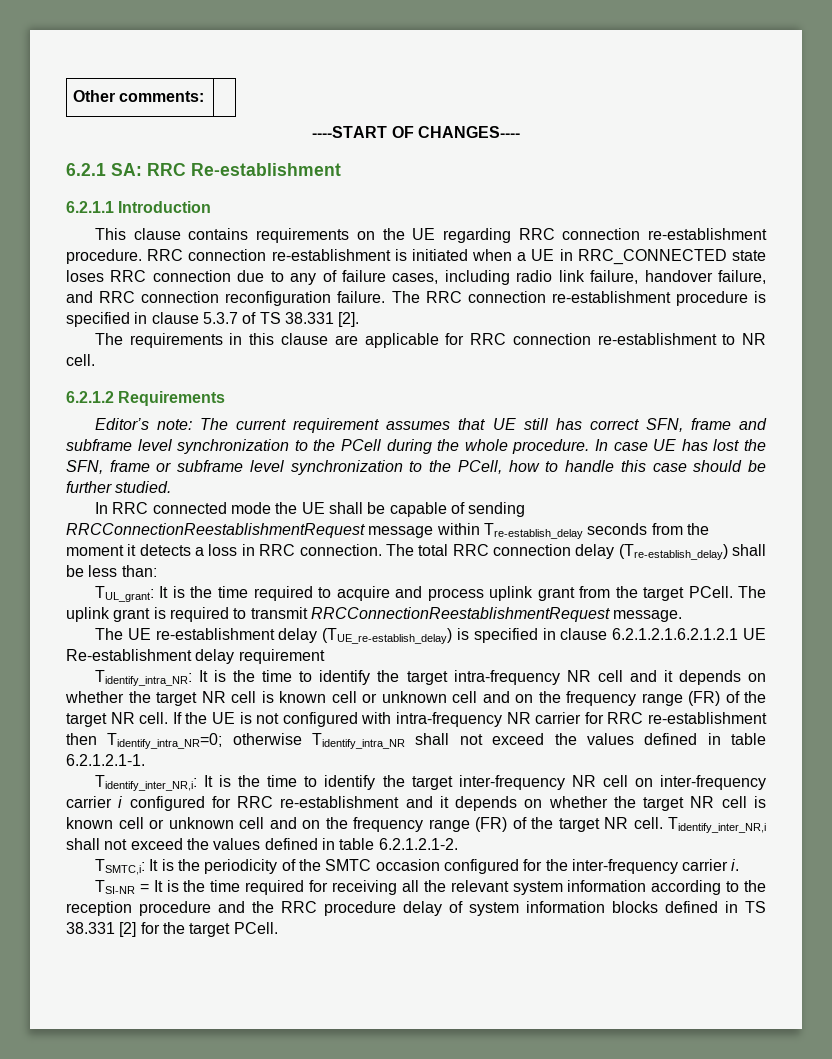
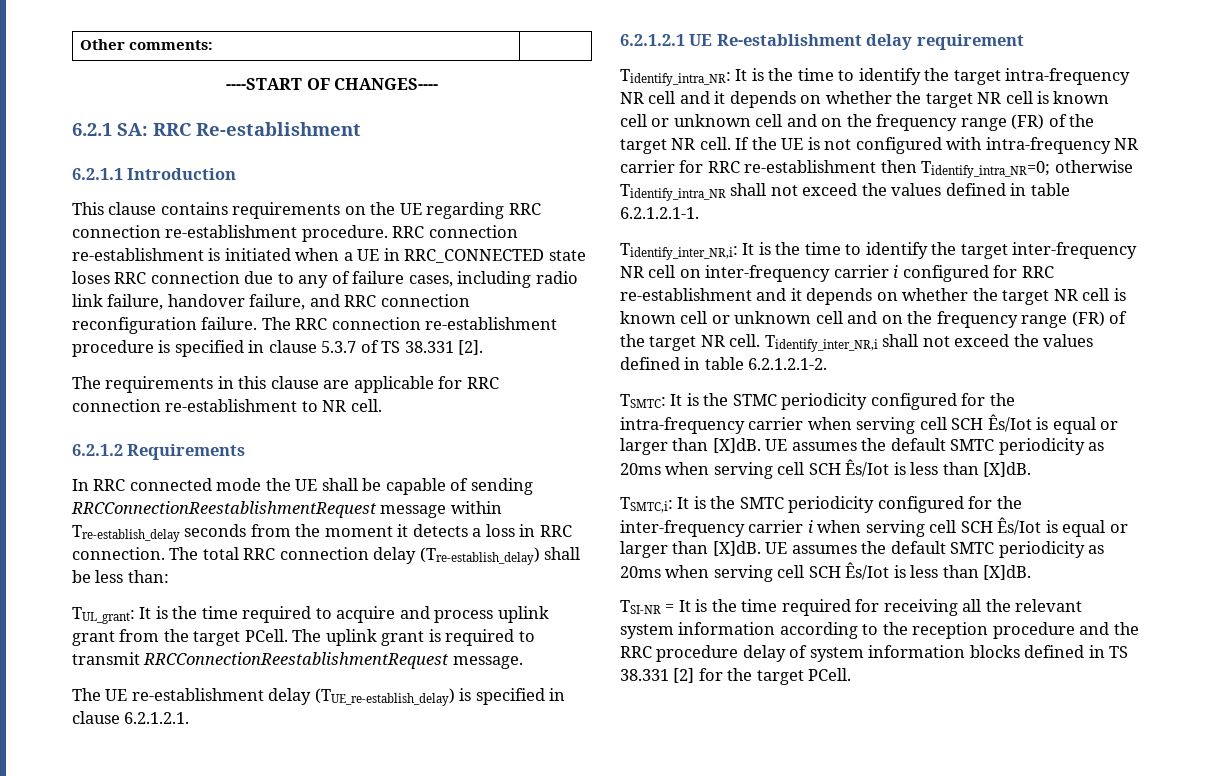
[94,418,767,433] [66,439,767,454] [66,460,767,475] [66,481,172,493] // Editor’s note: The current requirement assumes that UE still has correct SFN, frame and subframe level synchronization to the PCell during the whole procedure. In case UE has lost the SFN, frame or subframe level synchronization to the PCell, how to handle this case should be further studied. -> (246, 452) none
[612,628,739,640] 6.2.1.2.1.6.2.1.2.1 -> [124,712,190,724] [620,34,685,46] 6.2.1.2.1. // 6.2.1.2.1
(458, 844) none -> [620,393,1015,410] [620,414,1119,434] [620,438,1105,455] [620,459,1032,479] // TSMTC: It is the STMC periodicity configured for the intra-frequency carrier when serving cell SCH Ês/Iot is equal or larger than [X]dB. UE assumes the default SMTC periodicity as 20ms when serving cell SCH Ês/Iot is less than [X]dB.
[204,859,440,874] periodicity of the SMTC occasion -> [739,496,875,513] SMTC periodicity
[731,859,740,871] i. -> [807,517,1128,537] [620,541,1105,558] [620,562,1032,582] i when serving cell SCH Ês/Iot is equal or larger than [X]dB. UE assumes the default SMTC periodicity as 20ms when serving cell SCH Ês/Iot is less than [X]dB.

